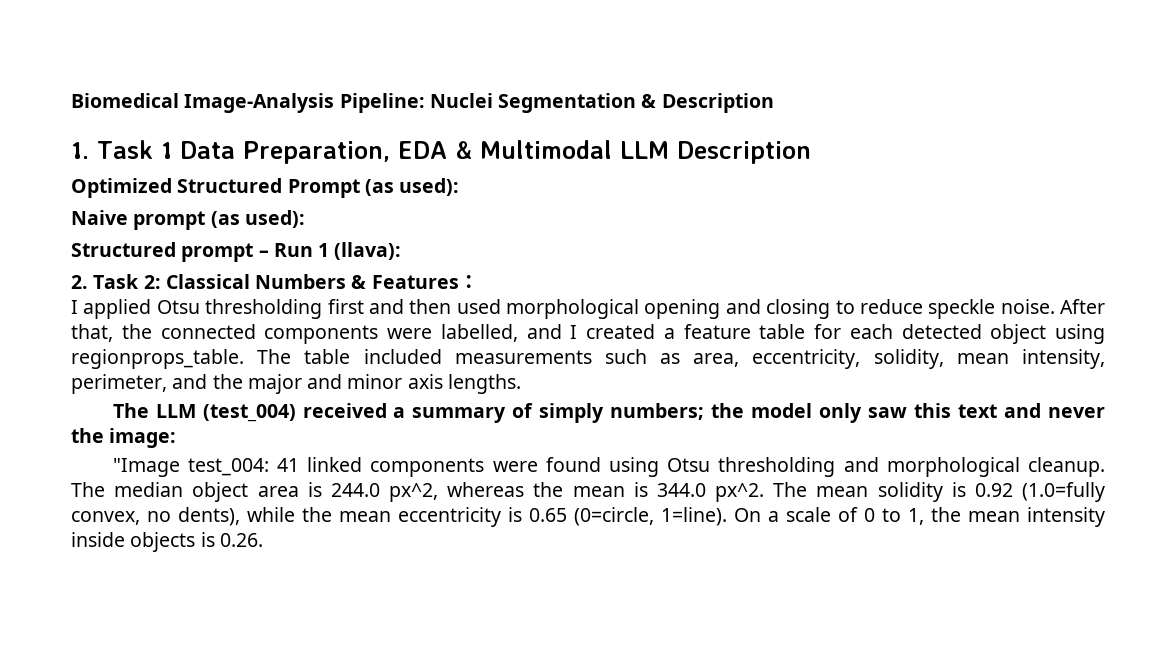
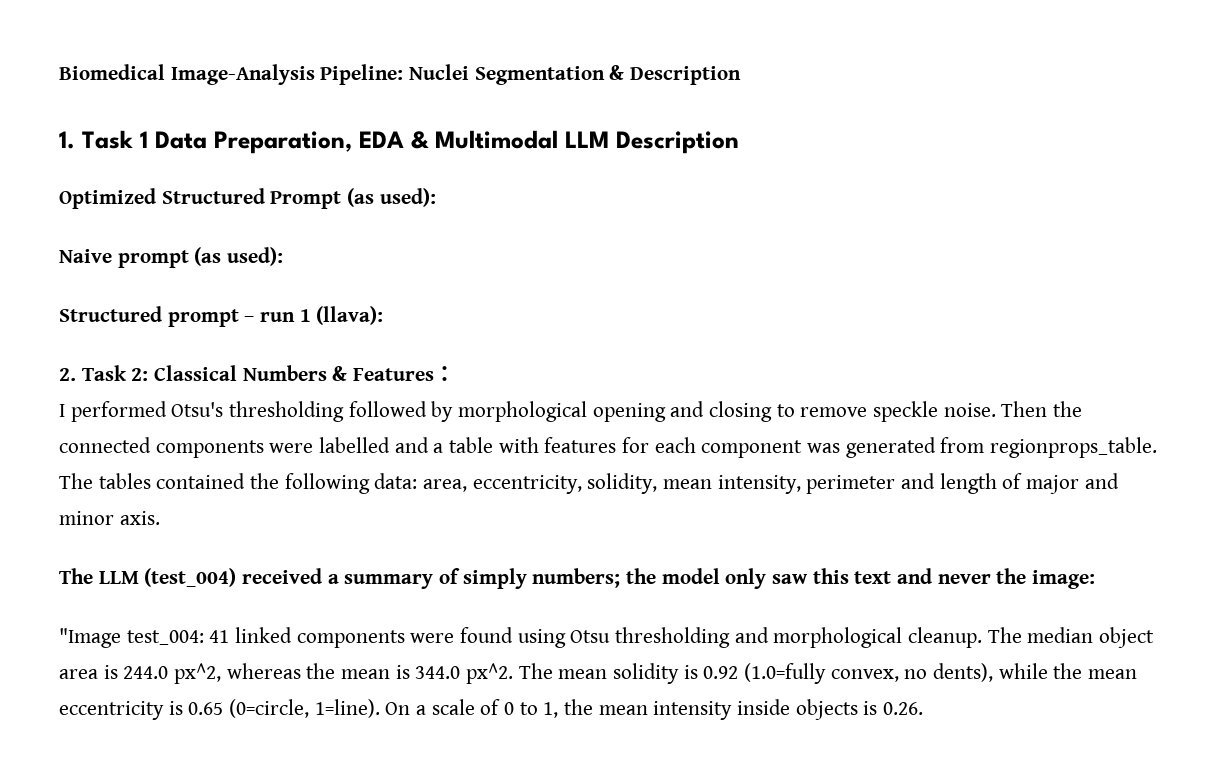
[273,243,313,257] Run -> [260,312,296,322] run
[83,299,501,319] applied Otsu thresholding first and then used -> [70,401,454,422] performed Otsu's thresholding followed by
[859,299,923,314] reduce -> [800,407,868,417] remove
[1060,299,1105,314] [71,324,113,342] After that, -> [1001,401,1048,417] Then
[440,324,1105,344] [71,349,681,369] labelled, and I created a feature table for each detected object using regionprops_table. The table included measurements such as -> [319,437,1158,458] [59,473,418,494] labelled and a table with features for each component was generated from regionprops_table. The tables contained the following data:
[71,374,243,394] perimeter, and the -> [806,473,1023,494] perimeter and length of
[407,374,521,394] axis lengths. -> [119,511,160,525] axis.

